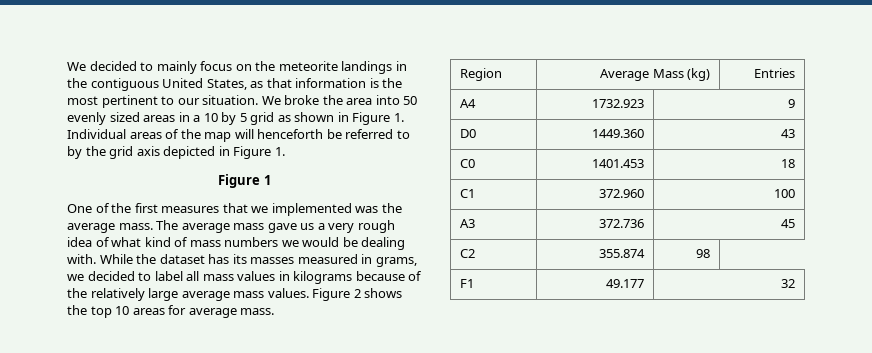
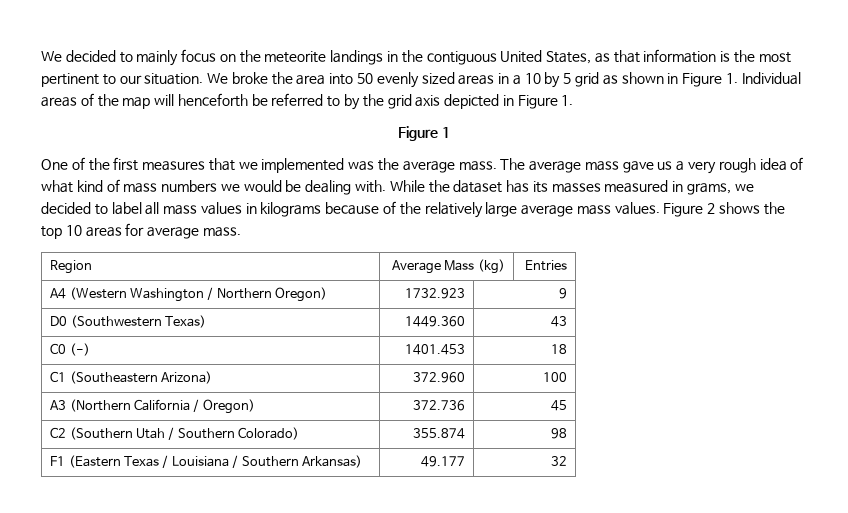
(476, 103) none -> [69,287,328,302] (Western Washington / Northern Oregon)
(476, 133) none -> [70,315,207,328] (Southwestern Texas)
(475, 163) none -> [69,343,90,356] (-)
(475, 193) none -> [69,371,213,384] (Southeastern Arizona)
(475, 223) none -> [69,399,255,414] (Northern California / Oregon)
[599,249,646,258] [696,249,711,258] [459,279,474,288] | 355.874 | 98 // F1 -> [69,427,300,440] [412,428,465,439] [550,428,567,439] [50,455,362,468] (Southern Utah / Southern Colorado) | 355.874 | 98 // F1 (Eastern Texas / Louisiana / Southern Arkansas)

